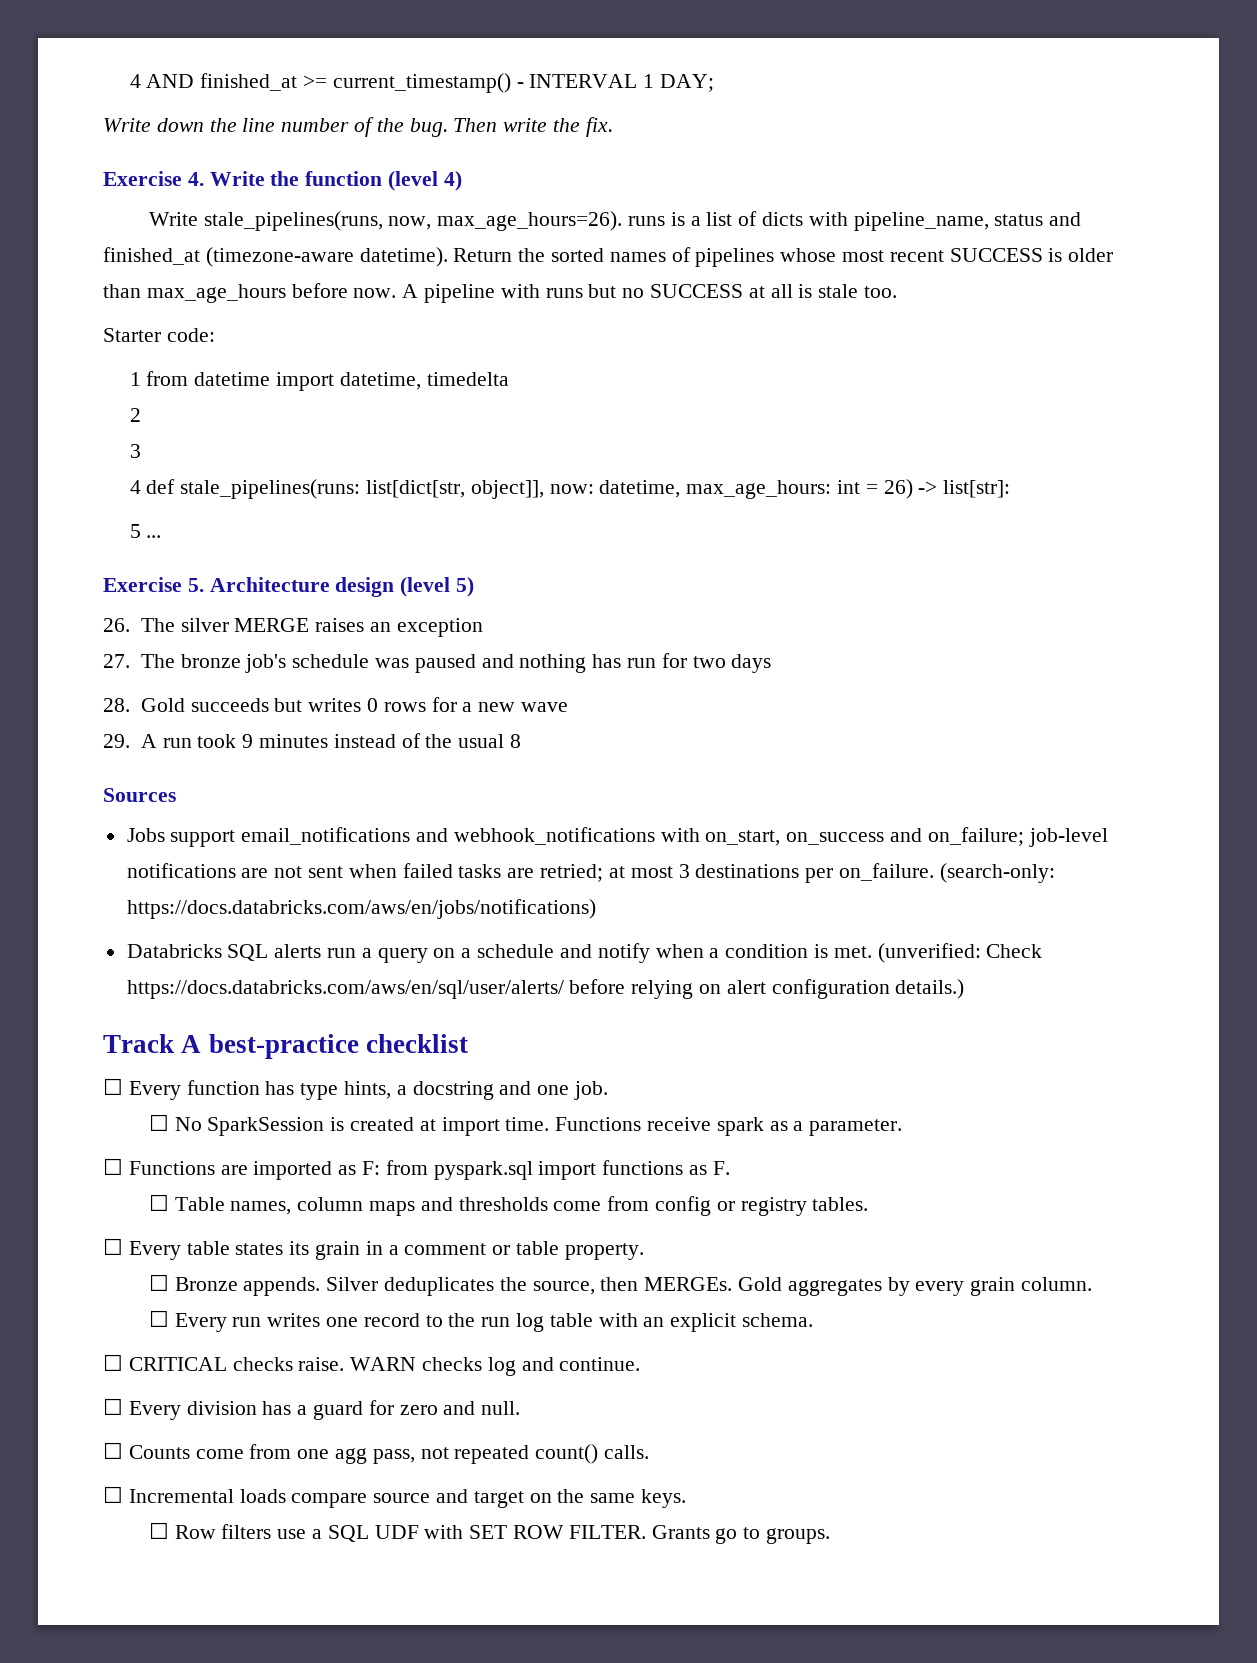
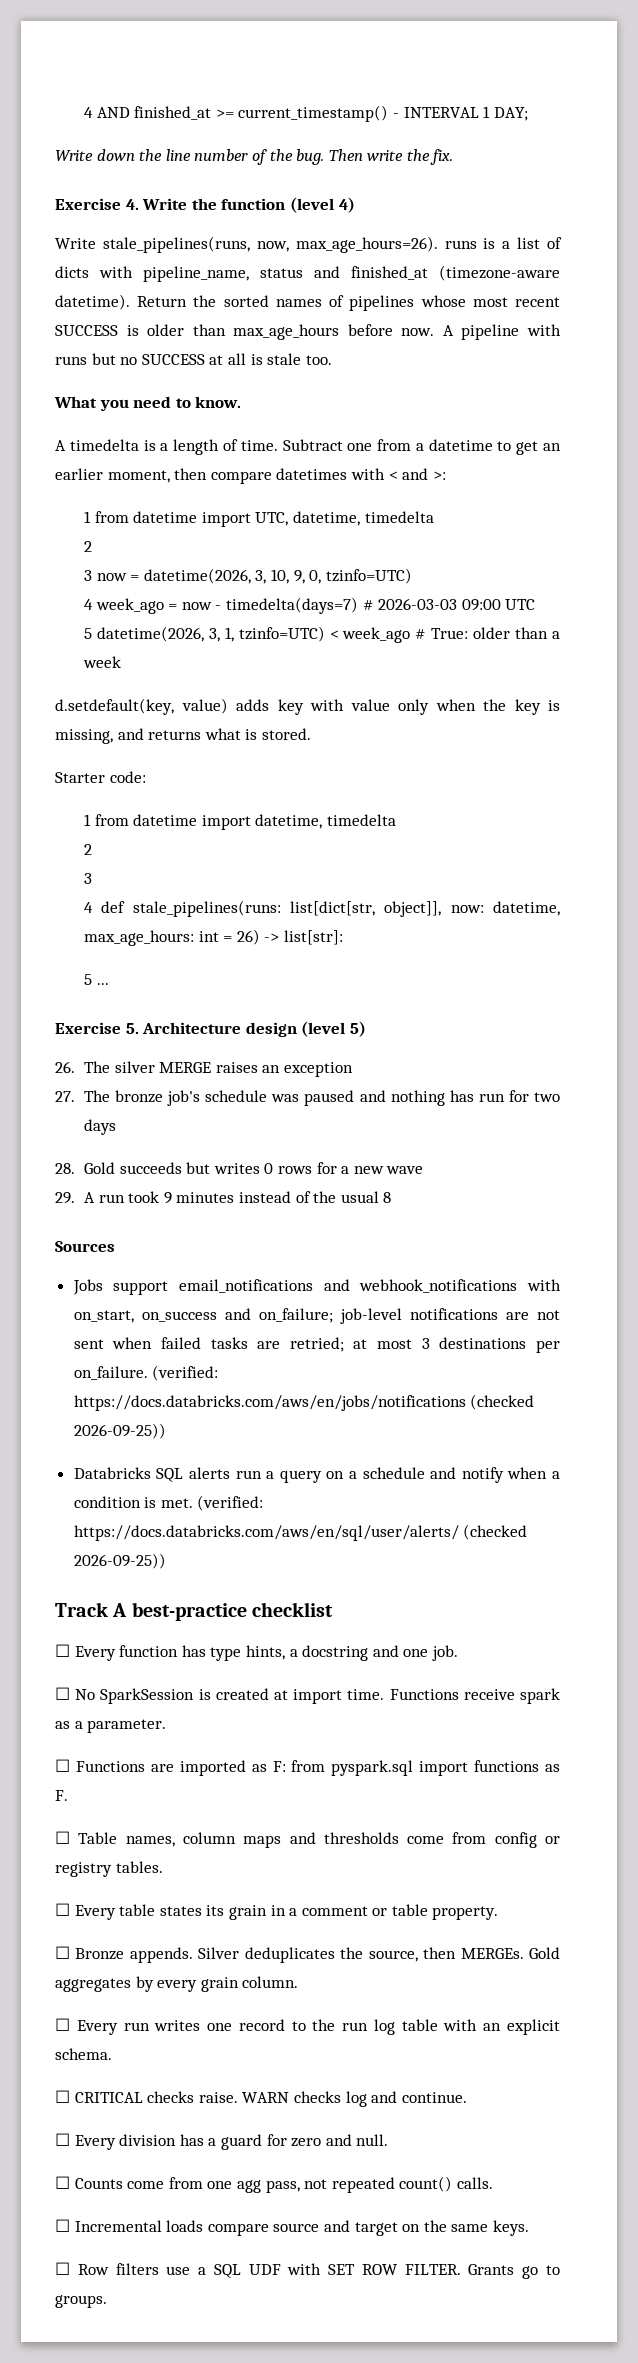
(898, 292) none -> [54,396,242,411] [55,439,561,455] [55,468,446,484] [84,511,434,527] [84,541,93,552] [84,568,412,584] [84,597,536,614] [84,626,560,643] [83,656,122,668] [55,698,560,715] [55,728,311,744] // What you need to know. // A timedelta is a length of time. Subtract one from a datetime to get an earlier moment, then compare datetimes with < and >: // 1 from datetime import UTC, datetime, timedelta // 2 // 3 now = datetime(2026, 3, 10, 9, 0, tzinfo=UTC) // 4 week_ago = now - timedelta(days=7) # 2026-03-03 09:00 UTC // 5 datetime(2026, 3, 1, tzinfo=UTC) < week_ago # True: older than a week // d.setdefault(key, value) adds key with value only when the key is missing, and returns what is stored.
[939,863,1055,883] [126,899,596,919] (search-only: https://docs.databricks.com/aws/en/jobs/notifications) -> [152,1365,219,1381] [73,1394,535,1411] [73,1423,166,1439] (verified: https://docs.databricks.com/aws/en/jobs/notifications (checked 2026-09-25))
[877,943,1043,963] [126,979,965,999] (unverified: Check https://docs.databricks.com/aws/en/sql/user/alerts/ before relying on alert configuration details.) -> [197,1495,264,1511] [73,1524,528,1541] [73,1553,166,1569] (verified: https://docs.databricks.com/aws/en/sql/user/alerts/ (checked 2026-09-25))

